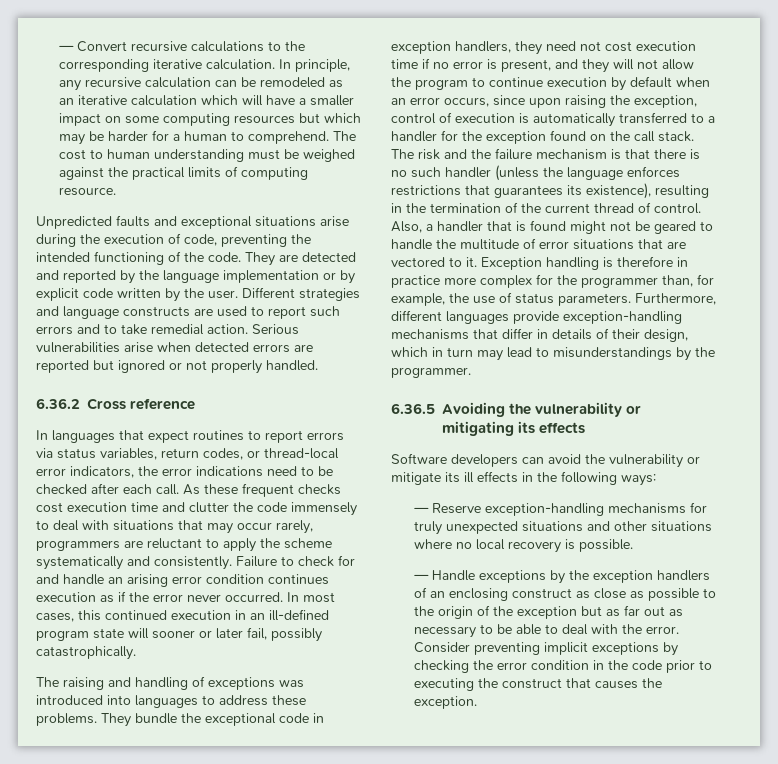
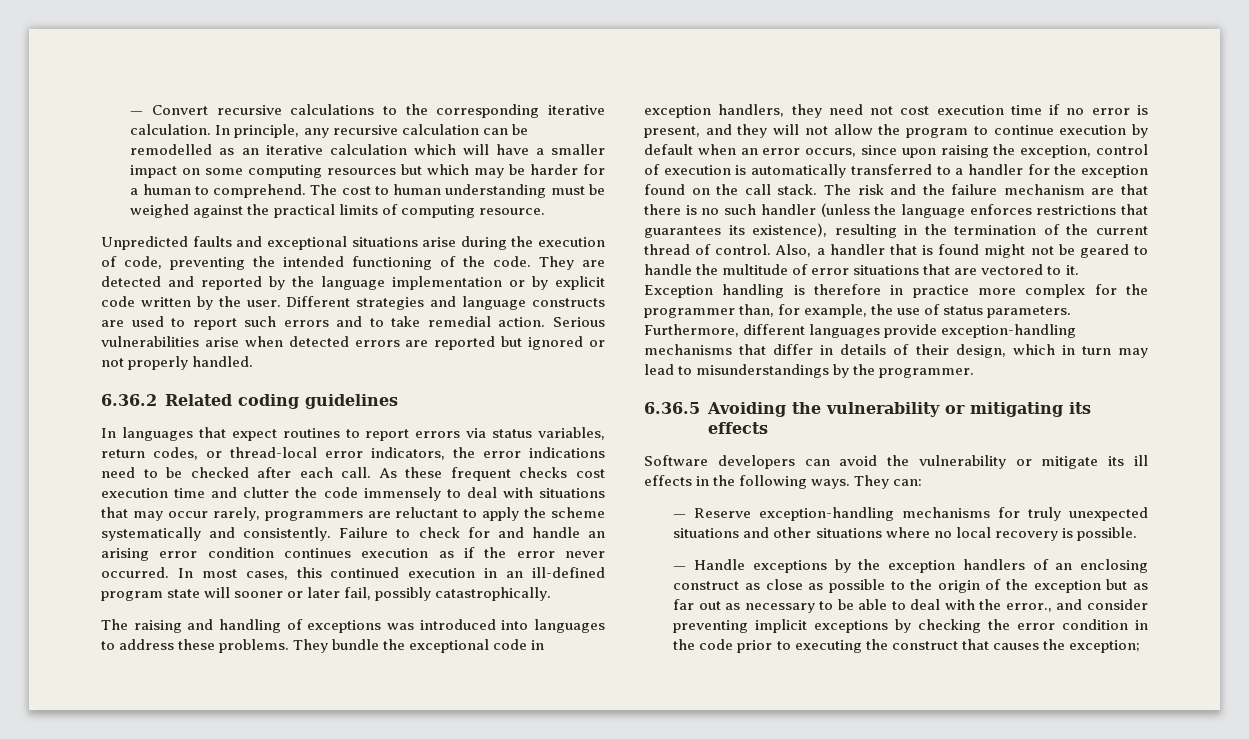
[260,77,326,88] remodeled -> [130,144,213,155] remodelled
[87,398,196,410] Cross reference -> [164,394,398,409] Related coding guidelines
[611,149,621,160] is -> [1091,188,1115,195] are
[621,474,656,486] ways: -> [811,475,923,489] ways. They can:
[646,626,680,634] [414,642,471,653] error. Consider -> [1005,599,1148,612] error., and consider
[414,696,478,709] exception. -> [1068,640,1140,653] exception;

